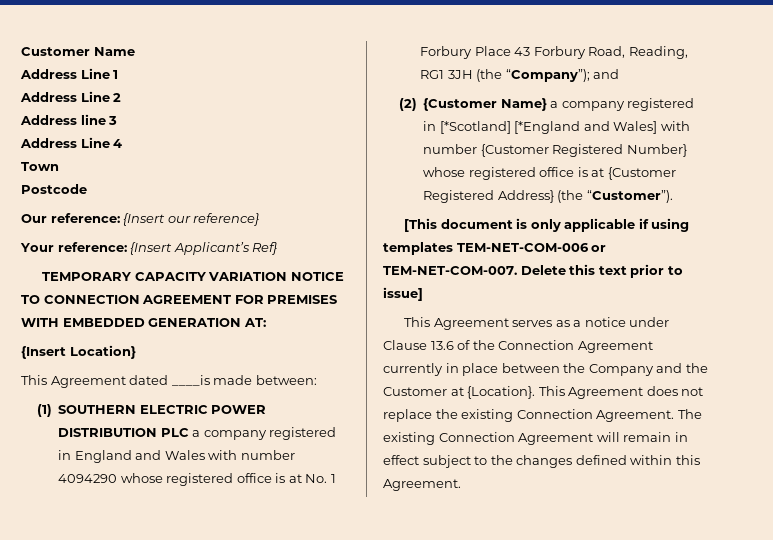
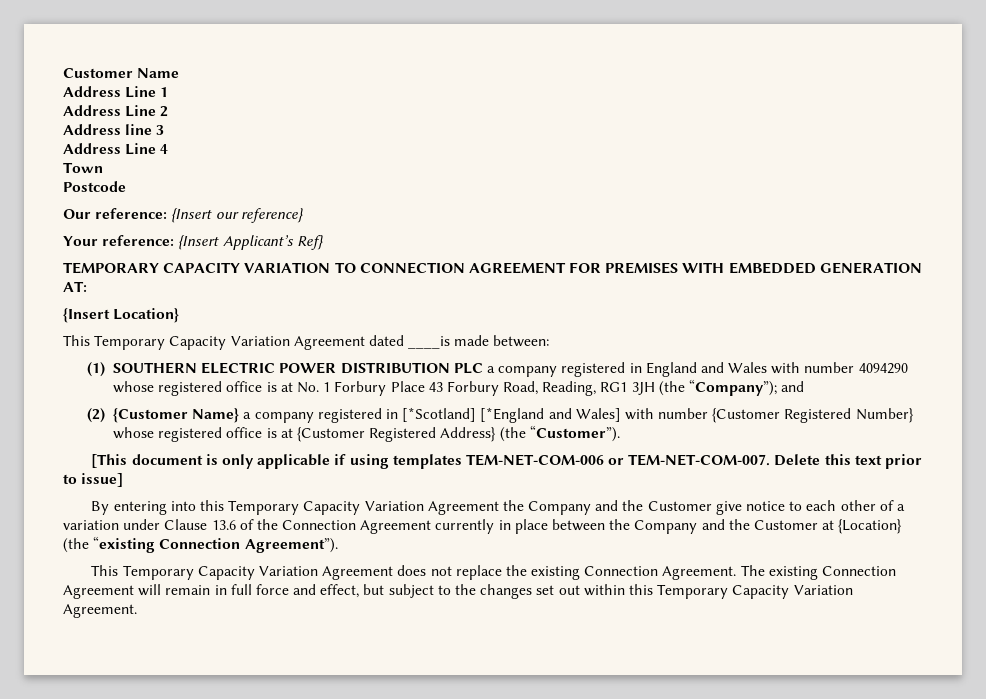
[290,272,344,281] NOTICE -> (331, 267) none
(47, 380) none -> [94,335,290,350] Temporary Capacity Variation
[404,317,626,330] This Agreement serves as a notice -> [91,500,905,515] [63,520,119,530] By entering into this Temporary Capacity Variation Agreement the Company and the Customer give notice to each other of a variation
[467,386,565,399] {Location}. This -> [838,519,903,534] [63,536,338,553] [91,565,318,580] {Location} (the “existing Connection Agreement”). // This Temporary Capacity Variation
[383,455,700,468] effect subject to the changes defined within this -> [230,584,853,599] full force and effect, but subject to the changes set out within this Temporary Capacity Variation

